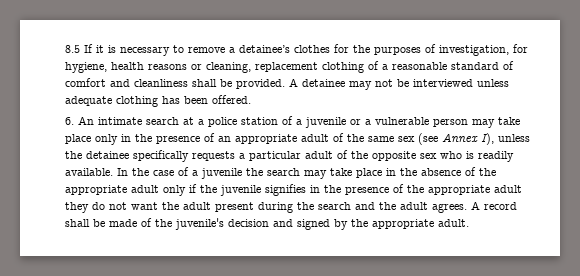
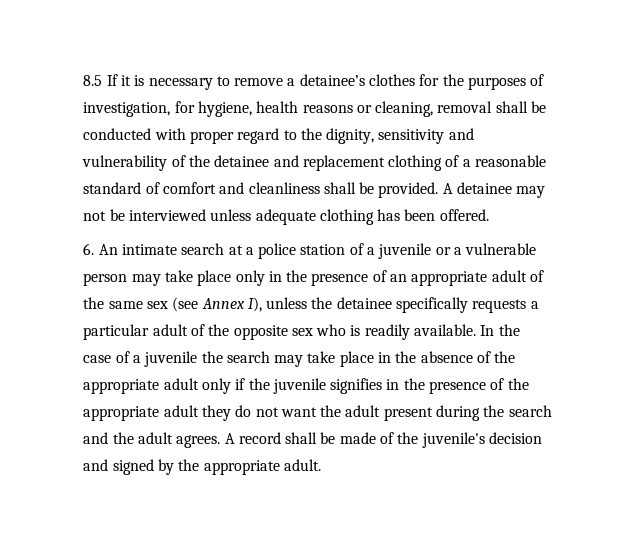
(252, 67) none -> [437,101,547,113] [83,128,474,144] [82,155,299,171] removal shall be conducted with proper regard to the dignity, sensitivity and vulnerability of the detainee and

